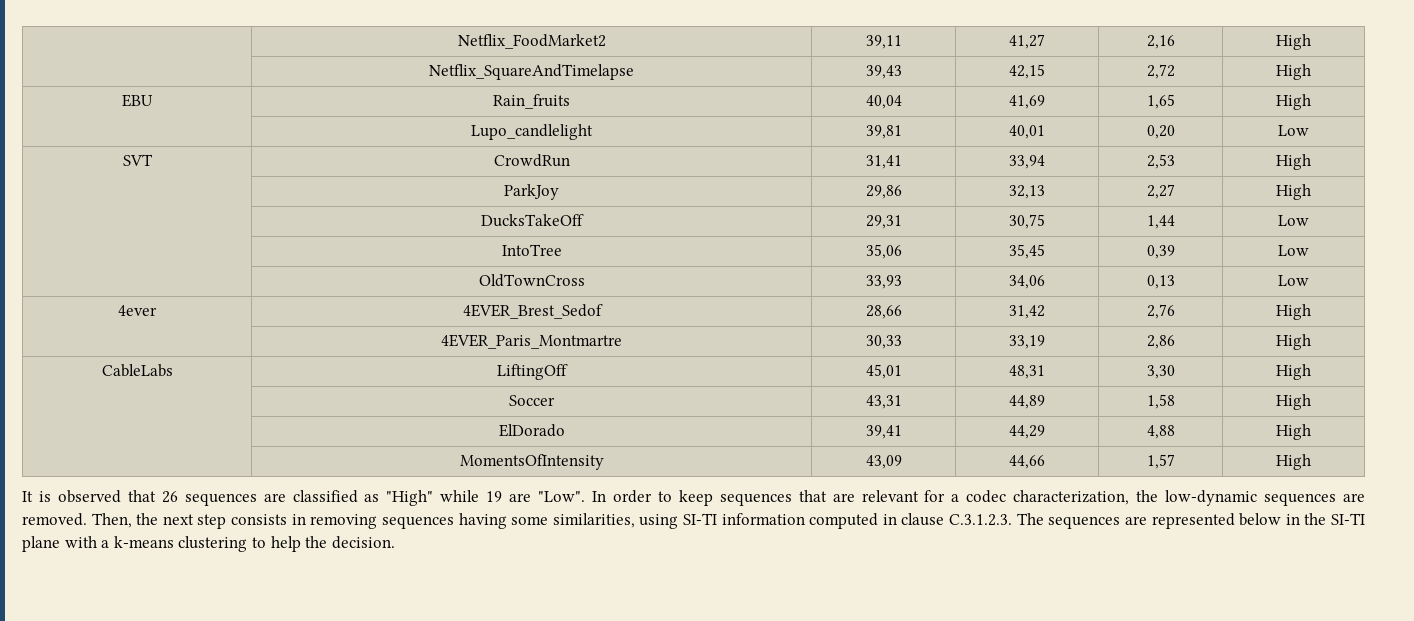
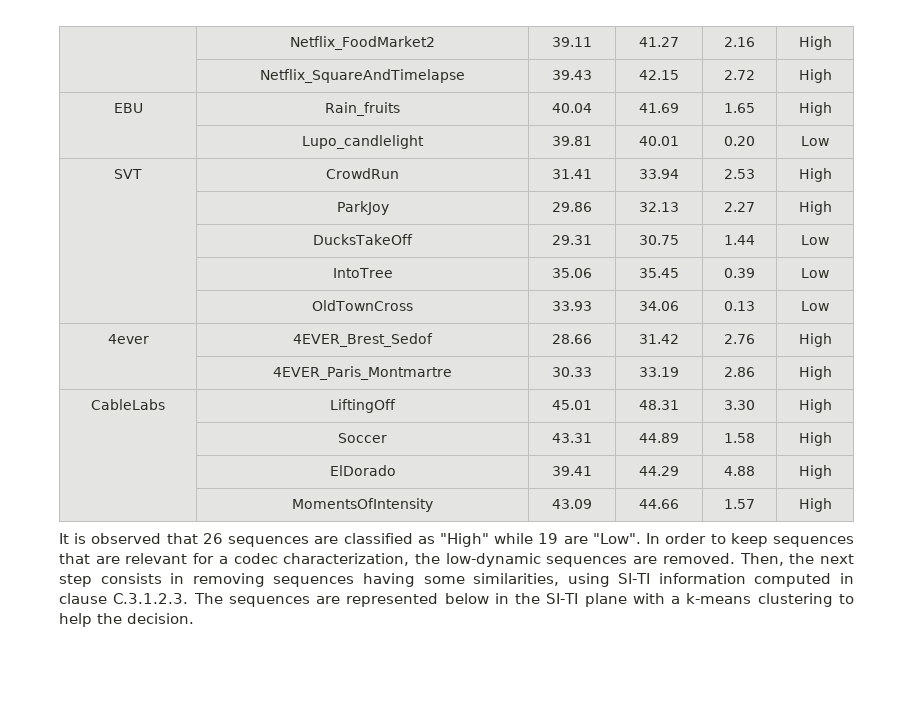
[865,35,902,49] [1009,34,1045,49] [1146,35,1175,49] 39,11 | 41,27 | 2,16 -> [552,37,592,47] [639,37,679,47] [724,37,755,47] 39.11 | 41.27 | 2.16
[865,65,902,79] [1009,64,1045,79] [1146,64,1175,79] 39,43 | 42,15 | 2,72 -> [552,70,592,80] [639,70,679,80] [724,70,755,80] 39.43 | 42.15 | 2.72
[865,95,902,109] [1009,95,1045,109] [1146,94,1175,109] 40,04 | 41,69 | 1,65 -> [552,103,592,113] [639,103,679,113] [724,103,755,113] 40.04 | 41.69 | 1.65
[865,125,902,139] [1009,125,1045,139] [1146,125,1175,139] 39,81 | 40,01 | 0,20 -> [552,136,592,146] [639,136,679,146] [724,136,755,146] 39.81 | 40.01 | 0.20
[865,155,902,169] [1009,155,1045,169] [1146,154,1175,169] 31,41 | 33,94 | 2,53 -> [552,169,592,179] [639,169,679,179] [724,169,755,179] 31.41 | 33.94 | 2.53
[865,185,902,199] [1009,185,1045,199] [1146,184,1175,199] 29,86 | 32,13 | 2,27 -> [552,202,592,212] [639,202,679,212] [724,202,755,212] 29.86 | 32.13 | 2.27
[865,215,902,229] [1009,214,1045,229] [1146,215,1175,229] 29,31 | 30,75 | 1,44 -> [552,235,592,245] [639,235,679,245] [724,235,755,245] 29.31 | 30.75 | 1.44
[865,244,902,259] [1009,244,1045,259] [1146,245,1175,259] 35,06 | 35,45 | 0,39 -> [552,268,592,278] [639,268,679,278] [724,268,755,278] 35.06 | 35.45 | 0.39
[865,275,902,289] [1009,275,1045,289] [1146,275,1175,289] 33,93 | 34,06 | 0,13 -> [552,301,592,311] [639,301,679,311] [724,301,755,311] 33.93 | 34.06 | 0.13
[865,305,902,319] [1009,305,1045,319] [1146,304,1175,319] 28,66 | 31,42 | 2,76 -> [552,334,592,344] [639,334,679,344] [724,334,755,344] 28.66 | 31.42 | 2.76
[865,335,902,349] [1009,335,1045,349] [1146,335,1175,349] 30,33 | 33,19 | 2,86 -> [552,367,592,377] [639,367,679,377] [724,367,755,377] 30.33 | 33.19 | 2.86
[865,364,902,379] [1009,365,1045,379] [1146,365,1175,379] 45,01 | 48,31 | 3,30 -> [552,400,592,410] [639,400,679,410] [724,400,755,410] 45.01 | 48.31 | 3.30
[865,395,902,409] [1009,395,1045,409] [1146,394,1175,409] 43,31 | 44,89 | 1,58 -> [552,433,592,443] [639,433,679,443] [724,433,755,443] 43.31 | 44.89 | 1.58
[865,425,902,439] [1009,425,1045,439] [1146,425,1175,439] 39,41 | 44,29 | 4,88 -> [552,466,592,476] [639,466,679,476] [724,466,755,476] 39.41 | 44.29 | 4.88
[865,455,902,469] [1009,455,1045,469] [1146,454,1175,469] 43,09 | 44,66 | 1,57 -> [552,499,592,509] [639,499,679,509] [724,499,755,509] 43.09 | 44.66 | 1.57

